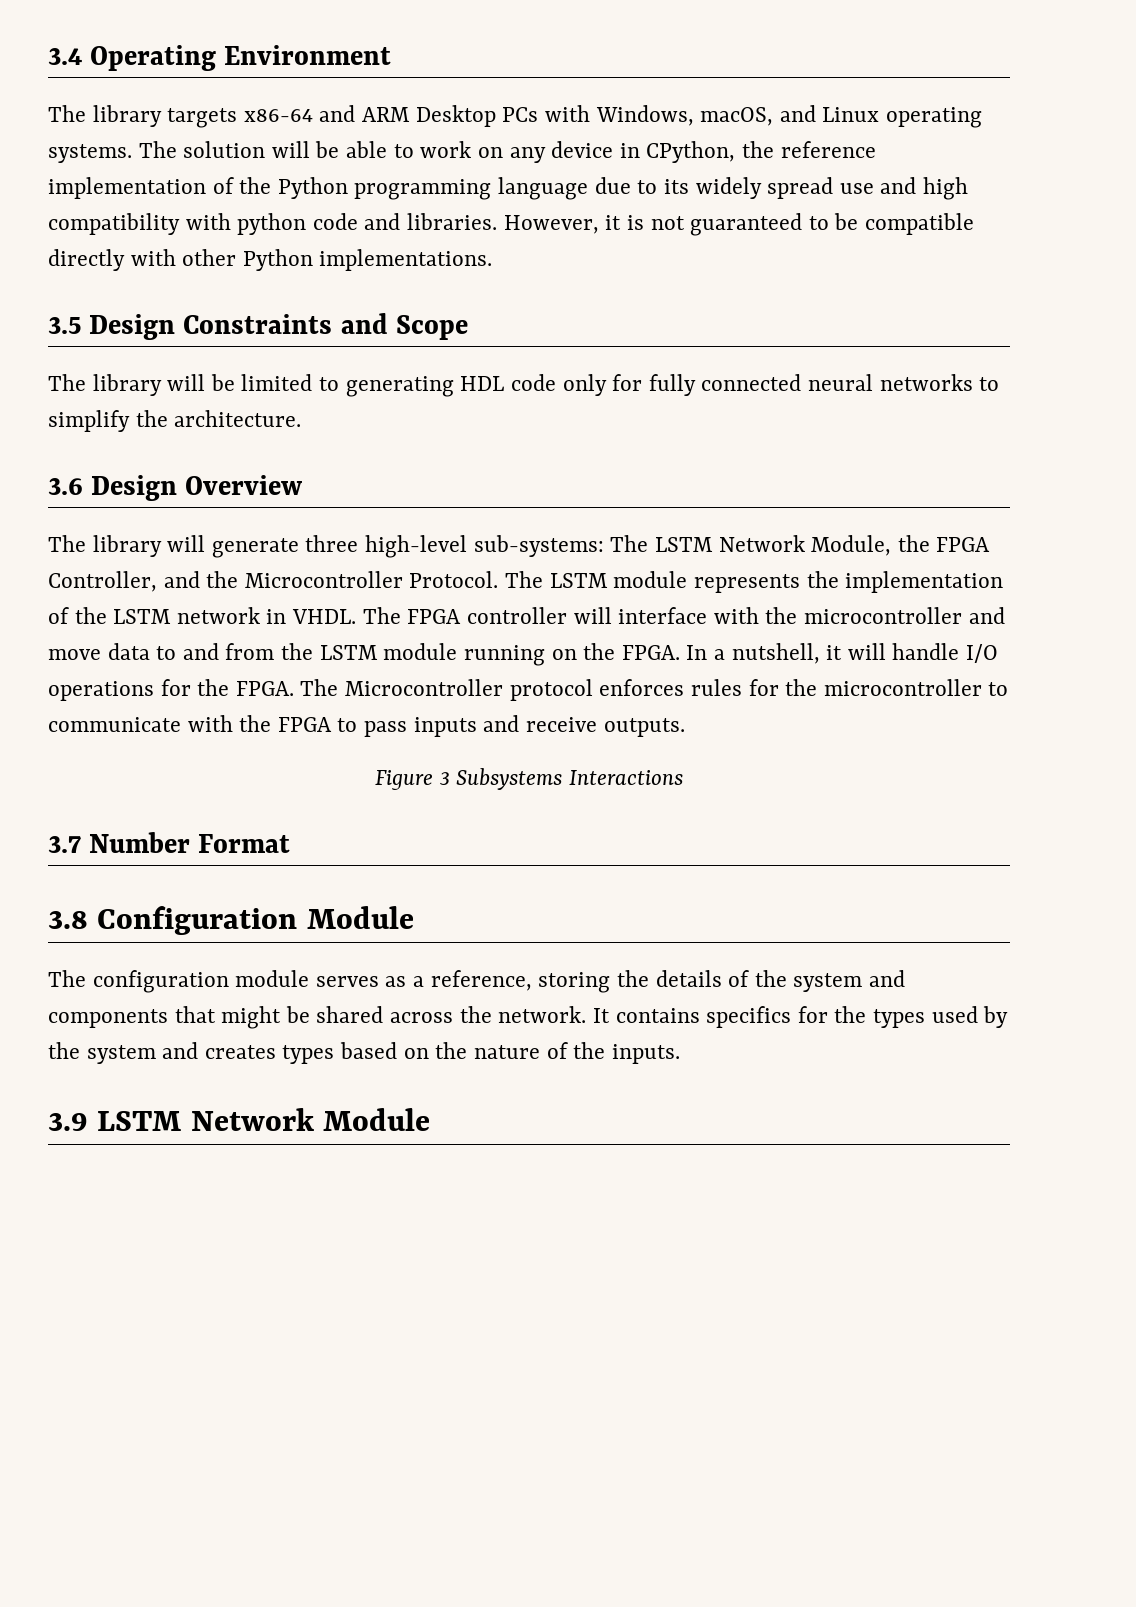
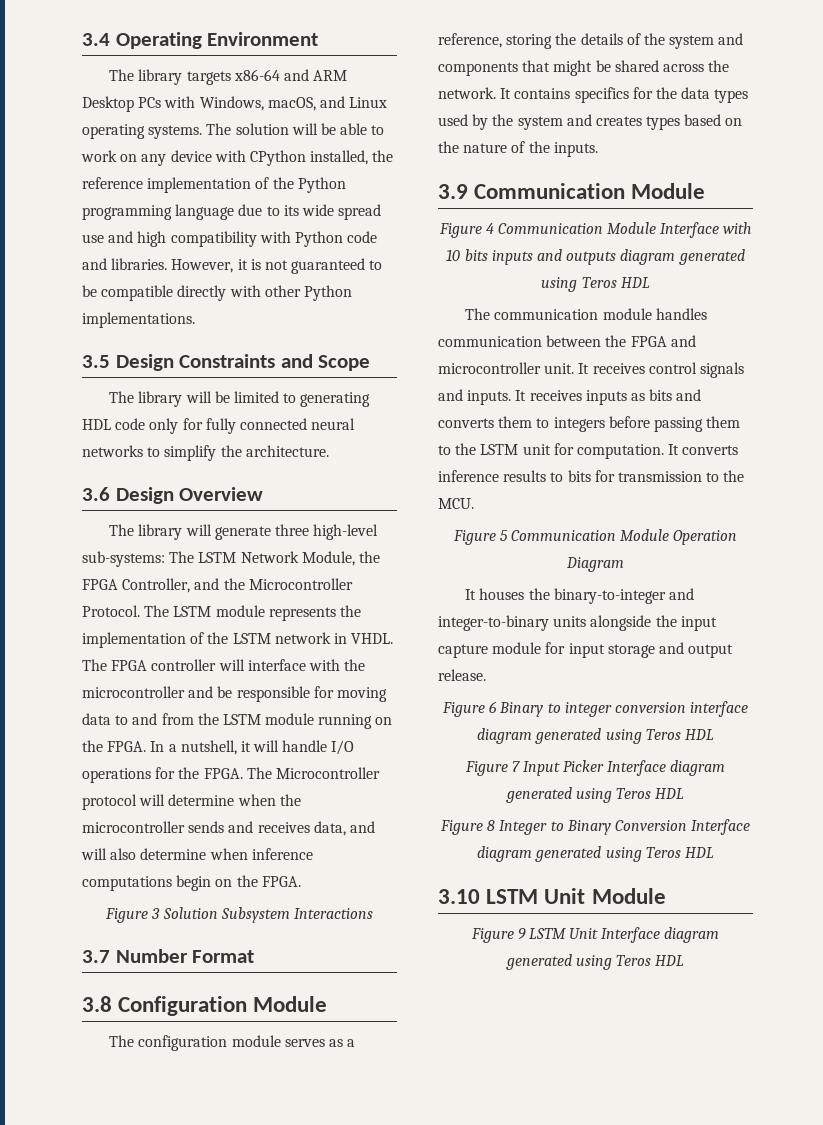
[619,141,736,163] in CPython, -> [214,150,369,166] with CPython installed,
[695,177,762,199] widely -> [301,204,334,216] wide
[237,213,307,235] python -> [294,231,343,247] Python
[48,649,101,660] move -> [217,686,387,702] be responsible for moving
[599,679,1009,696] [48,715,685,737] enforces rules for the microcontroller to communicate with the FPGA to pass inputs and receive outputs. -> [139,794,301,806] [82,821,375,836] [81,848,313,860] [82,875,301,891] will determine when the microcontroller sends and receives data, and will also determine when inference computations begin on the FPGA.
[456,768,563,790] Subsystems -> [162,907,290,923] Solution Subsystem
(867, 1014) none -> [681,87,711,99] data
[97,1108,430,1131] LSTM Network Module -> [474,183,706,199] [438,222,752,238] [446,249,745,265] [541,277,650,292] [465,308,707,320] [438,335,696,347] [438,362,744,378] [438,389,702,405] [438,416,741,432] [438,443,739,459] [438,470,745,482] [438,498,474,509] [452,529,738,545] [566,557,624,572] [465,588,694,604] [438,615,717,631] [438,642,734,658] [438,669,486,681] [441,701,749,717] [477,728,714,744] [464,760,726,776] [505,787,685,803] [439,819,751,835] [477,846,714,862] [438,888,666,904] [470,927,720,943] [505,954,685,970] Communication Module // Figure 4 Communication Module Interface with 10 bits inputs and outputs diagram generated using Teros HDL // The communication module handles communication between the FPGA and microcontroller unit. It receives control signals and inputs. It receives inputs as bits and converts them to integers before passing them to the LSTM unit for computation. It converts inference results to bits for transmission to the MCU. // Figure 5 Communication Module Operation Diagram // It houses the binary-to-integer and integer-to-binary units alongside the input capture module for input storage and output release. // Figure 6 Binary to integer conversion interface diagram generated using Teros HDL // Figure 7 Input Picker Interface diagram generated using Teros HDL // Figure 8 Integer to Binary Conversion Interface diagram generated using Teros HDL // 3.10 LSTM Unit Module // Figure 9 LSTM Unit Interface diagram generated using Teros HDL

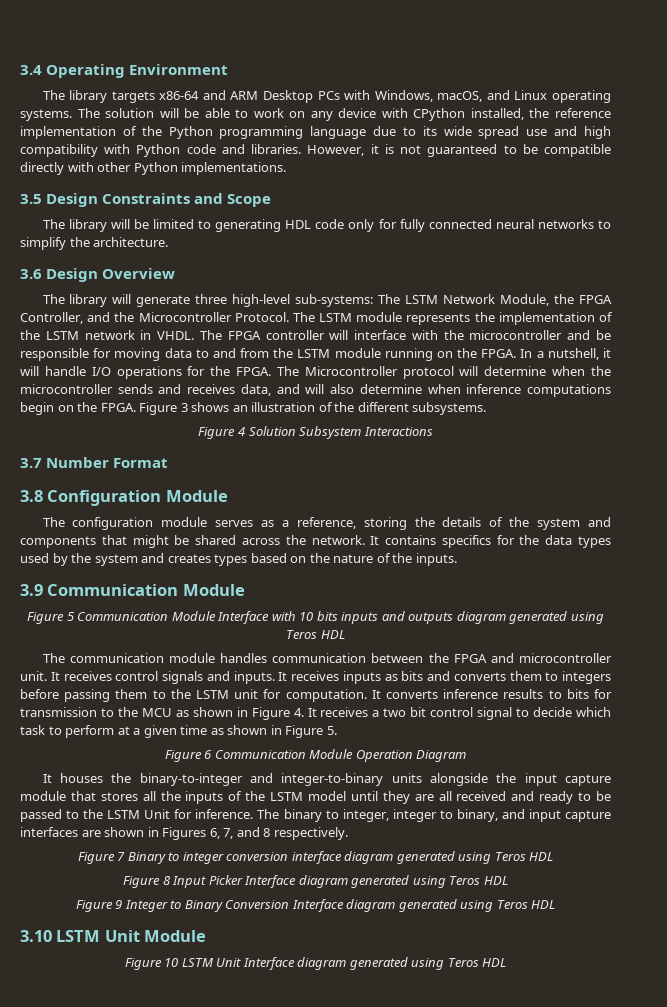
[105,908,161,923] // Figure 3 -> [139,402,487,415] [198,427,245,439] Figure 3 shows an illustration of the different subsystems. // Figure 4
[485,223,494,234] 4 -> [66,612,74,621] 5
[438,498,474,509] [452,530,508,545] MCU. // Figure 5 -> [141,707,612,720] [20,725,337,738] [164,750,213,762] MCU as shown in Figure 4. It receives a two bit control signal to decide which task to perform at a given time as shown in Figure 5. // Figure 6
[545,642,734,658] [438,669,486,681] [441,701,498,717] for input storage and output release. // Figure 6 -> [70,791,612,804] [20,809,611,822] [20,827,348,840] [77,852,126,864] that stores all the inputs of the LSTM model until they are all received and ready to be passed to the LSTM Unit for inference. The binary to integer, integer to binary, and input capture interfaces are shown in Figures 6, 7, and 8 respectively. // Figure 7
[511,761,520,772] 7 -> [162,876,171,885] 8
[487,820,496,831] 8 -> [115,900,123,909] 9
[517,928,526,940] 9 -> [164,958,179,967] 10

